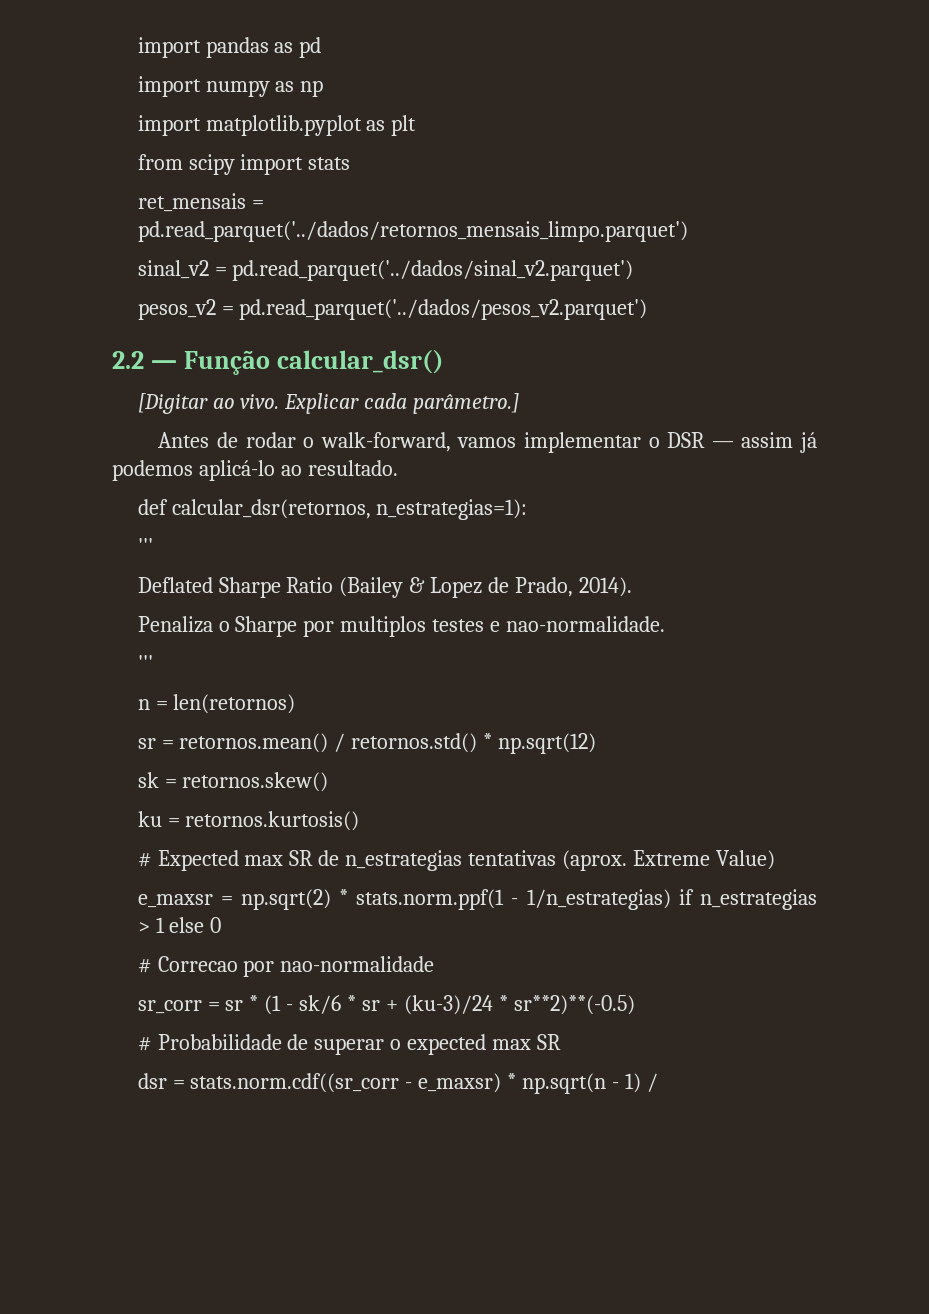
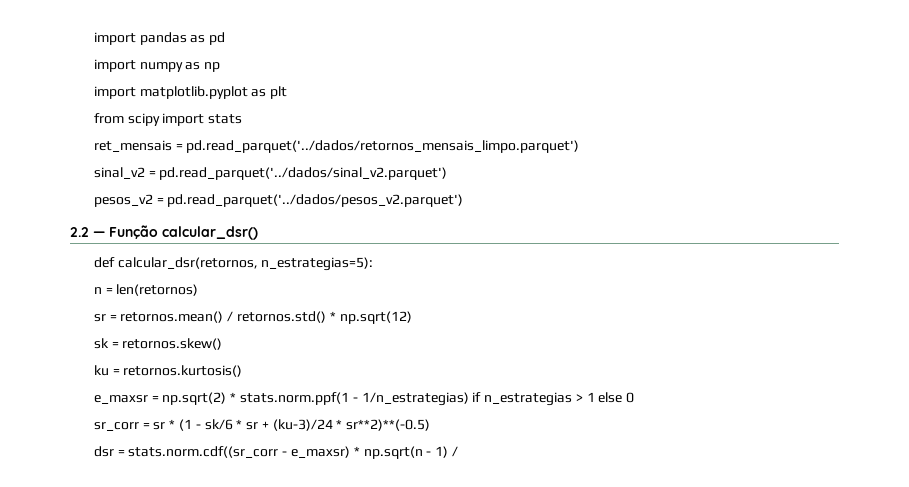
[137,393,520,414] [158,432,817,453] [112,460,398,481] [137,499,528,520] [137,538,153,554] [137,577,633,598] [137,616,666,637] [137,655,153,671] [Digitar ao vivo. Explicar cada parâmetro.] // Antes de rodar o walk-forward, vamos implementar o DSR — assim já podemos aplicá-lo ao resultado. // def calcular_dsr(retornos, n_estrategias=1): // ''' // Deflated Sharpe Ratio (Bailey & Lopez de Prado, 2014). // Penaliza o Sharpe por multiplos testes e nao-normalidade. // ''' -> [93,257,374,271] def calcular_dsr(retornos, n_estrategias=5):
[137,850,776,871] // # Expected max SR de n_estrategias tentativas (aprox. Extreme Value) -> (243, 371) none
[137,956,435,977] // # Correcao por nao-normalidade -> (635, 397) none
[137,1034,562,1055] // # Probabilidade de superar o expected max SR -> (431, 425) none

